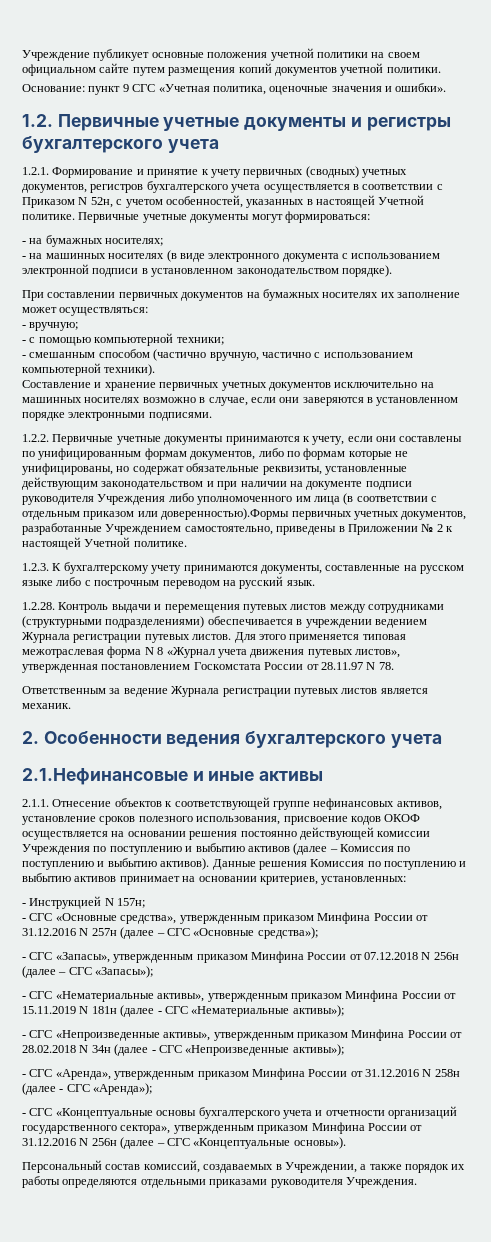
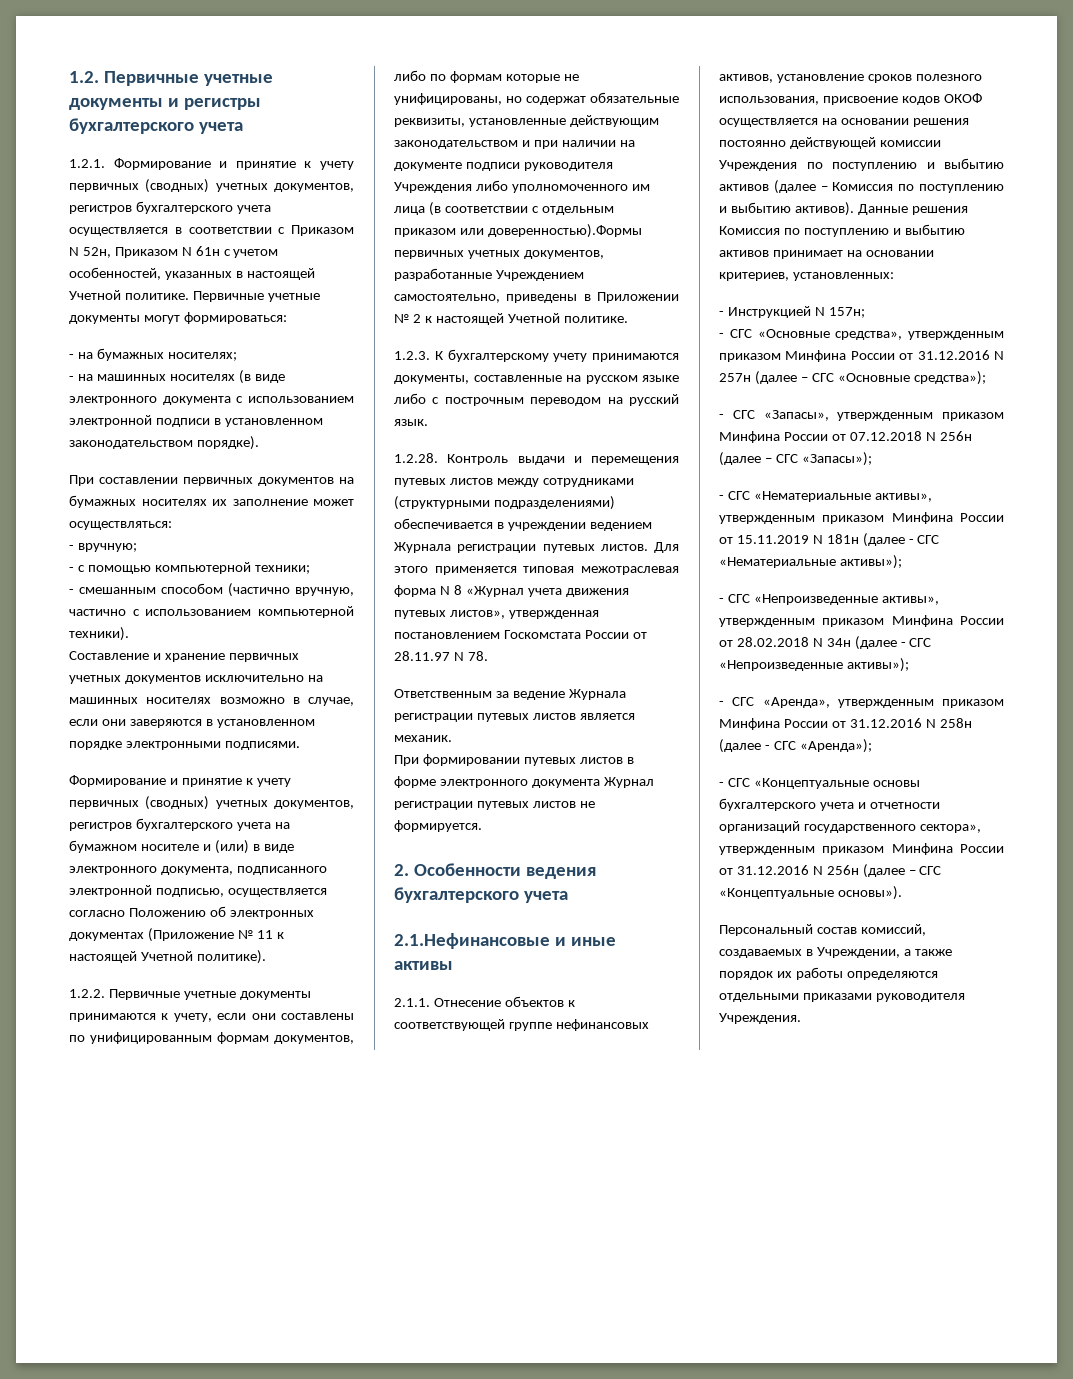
[22,48,420,61] [22,63,441,76] [22,83,447,95] Учреждение публикует основные положения учетной политики на своем официальном сайте путем размещения копий документов учетной политики. // Основание: пункт 9 СГС «Учетная политика, оценочные значения и ошибки». // -> (69, 77) none
(113, 202) none -> [114,246,220,258] Приказом N 61н
(212, 416) none -> [69,775,291,787] [69,796,354,810] [69,818,290,831] [69,840,294,854] [69,866,327,875] [69,885,327,897] [69,906,314,919] [69,928,284,942] [69,950,266,964] // Формирование и принятие к учету первичных (сводных) учетных документов, регистров бухгалтерского учета на бумажном носителе и (или) в виде электронного документа, подписанного электронной подписью, осуществляется согласно Положению об электронных документах (Приложение № 11 к настоящей Учетной политике).
(71, 706) none -> [394,754,634,766] [394,776,654,788] [394,801,595,810] [394,820,482,832] // При формировании путевых листов в форме электронного документа Журнал регистрации путевых листов не формируется.

